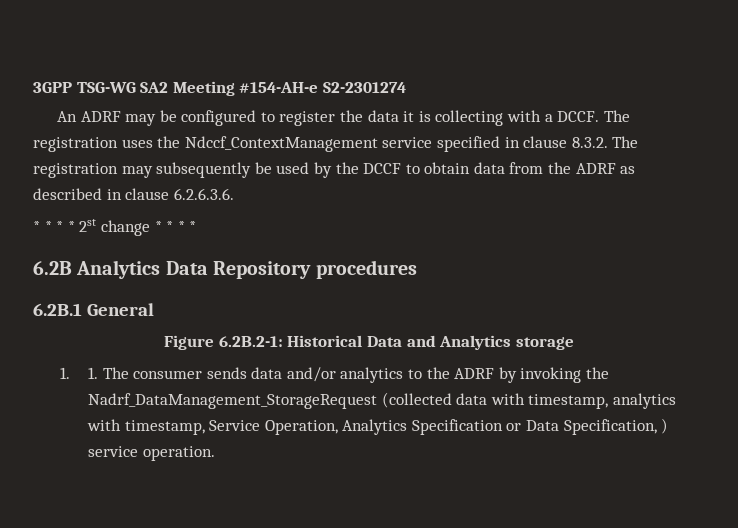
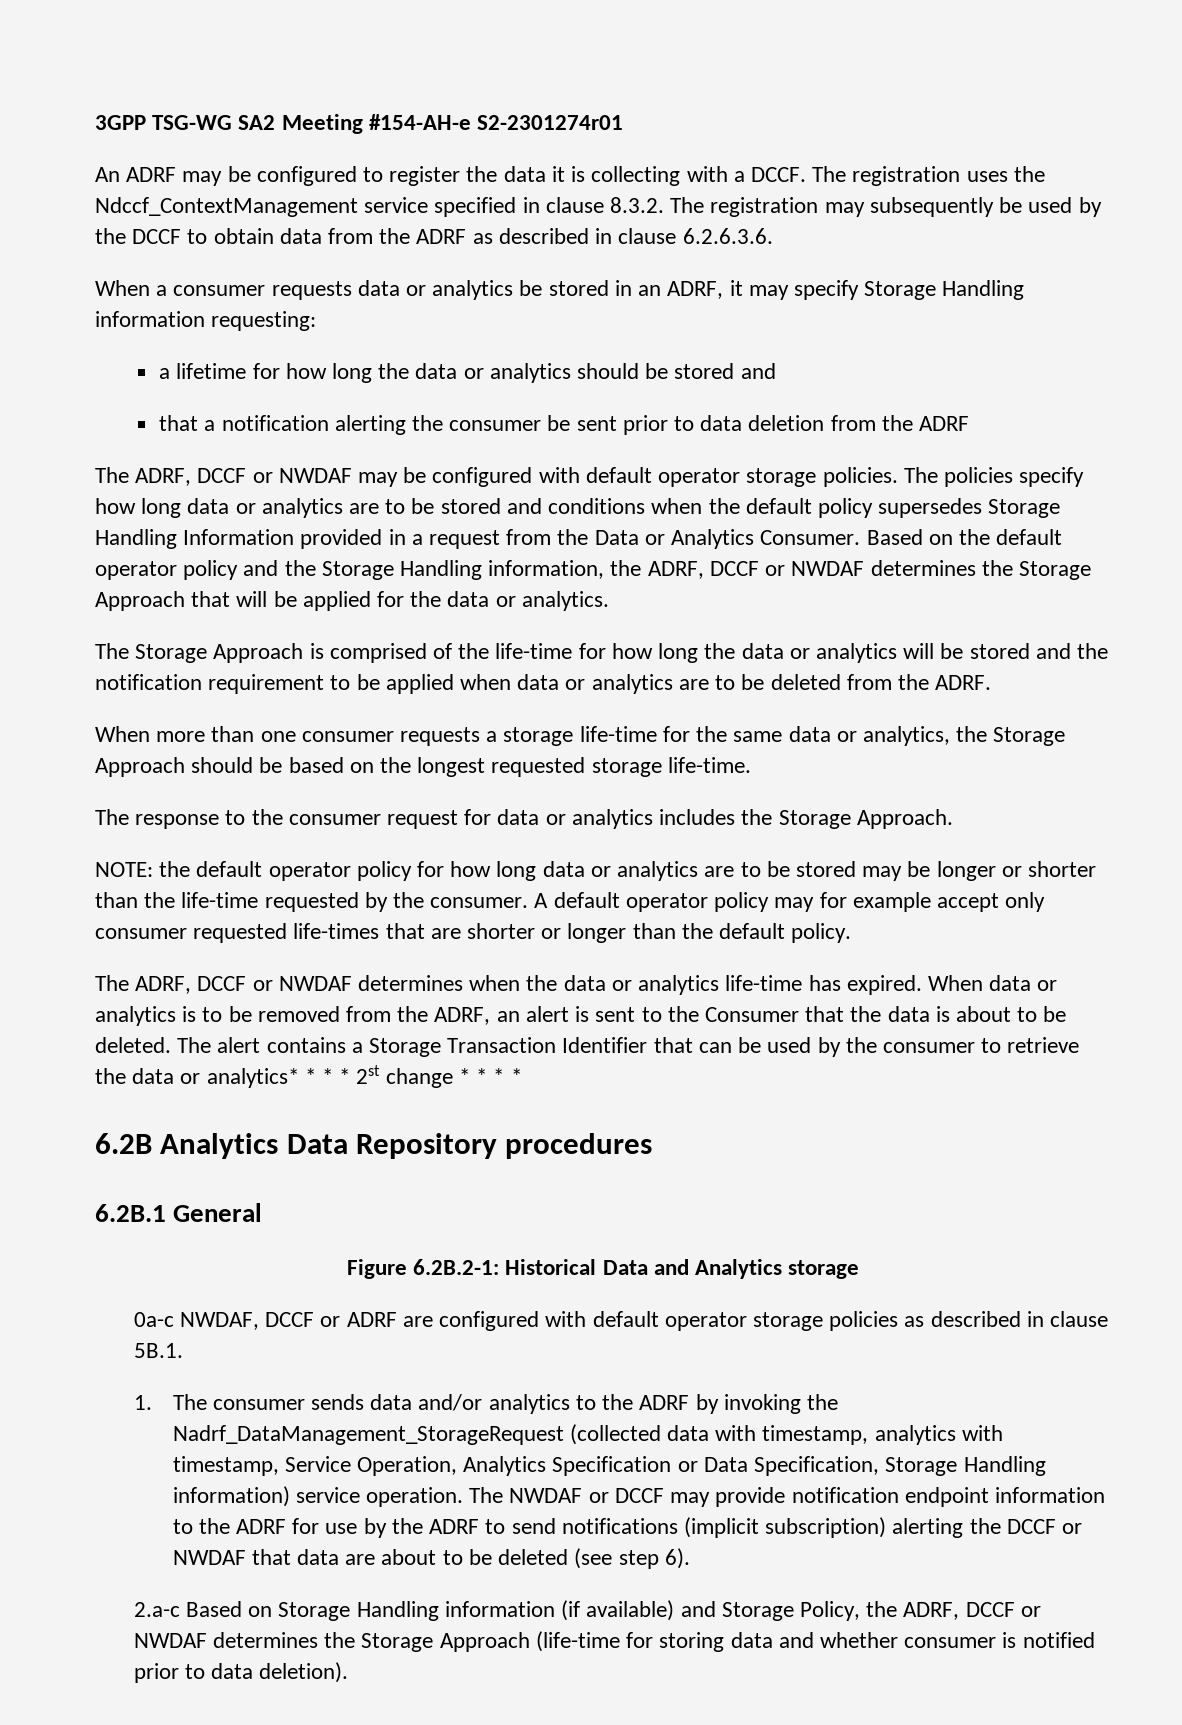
[322,82,406,93] S2-2301274 -> [477,115,624,130] S2-2301274r01
[33,221,40,232] * -> [95,280,1025,300] [95,311,317,331] [159,363,776,383] [159,415,970,435] [95,467,1085,487] [95,498,1061,518] [95,529,1063,549] [95,560,1091,580] [95,591,609,611] [95,643,1108,663] [95,674,992,694] [95,726,1066,746] [95,757,751,777] [95,809,953,829] [95,861,1096,881] [95,892,1046,912] [95,923,852,943] [95,975,1058,995] [95,1006,1067,1026] [95,1037,1080,1057] [95,1068,299,1088] When a consumer requests data or analytics be stored in an ADRF, it may specify Storage Handling information requesting: // a lifetime for how long the data or analytics should be stored and // that a notification alerting the consumer be sent prior to data deletion from the ADRF // The ADRF, DCCF or NWDAF may be configured with default operator storage policies. The policies specify how long data or analytics are to be stored and conditions when the default policy supersedes Storage Handling Information provided in a request from the Data or Analytics Consumer. Based on the default operator policy and the Storage Handling information, the ADRF, DCCF or NWDAF determines the Storage Approach that will be applied for the data or analytics. // The Storage Approach is comprised of the life-time for how long the data or analytics will be stored and the notification requirement to be applied when data or analytics are to be deleted from the ADRF. // When more than one consumer requests a storage life-time for the same data or analytics, the Storage Approach should be based on the longest requested storage life-time. // The response to the consumer request for data or analytics includes the Storage Approach. // NOTE: the default operator policy for how long data or analytics are to be stored may be longer or shorter than the life-time requested by the consumer. A default operator policy may for example accept only consumer requested life-times that are shorter or longer than the default policy. // The ADRF, DCCF or NWDAF determines when the data or analytics life-time has expired. When data or analytics is to be removed from the ADRF, an alert is sent to the Consumer that the data is about to be deleted. The alert contains a Storage Transaction Identifier that can be used by the consumer to retrieve the data or analytics*
[60,367,98,379] // 1. 1. -> [133,1311,1108,1331] [133,1343,183,1358] [133,1395,152,1410] // 0a-c NWDAF, DCCF or ADRF are configured with default operator storage policies as described in clause 5B.1. // 1.
[661,418,669,434] [87,446,215,461] ) service operation. -> [885,1456,1046,1476] [172,1486,1105,1507] [172,1517,1082,1538] [172,1548,690,1569] [133,1600,1041,1621] [133,1631,1095,1652] [133,1662,349,1683] Storage Handling information) service operation. The NWDAF or DCCF may provide notification endpoint information to the ADRF for use by the ADRF to send notifications (implicit subscription) alerting the DCCF or NWDAF that data are about to be deleted (see step 6). // 2.a-c Based on Storage Handling information (if available) and Storage Policy, the ADRF, DCCF or NWDAF determines the Storage Approach (life-time for storing data and whether consumer is notified prior to data deletion).

